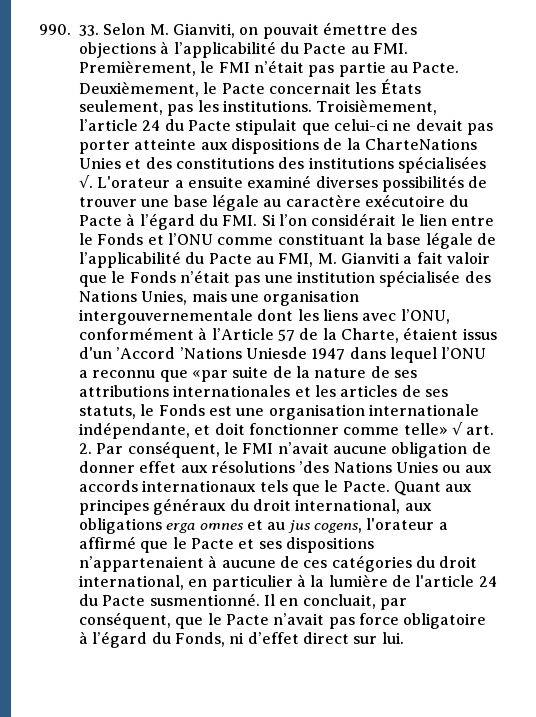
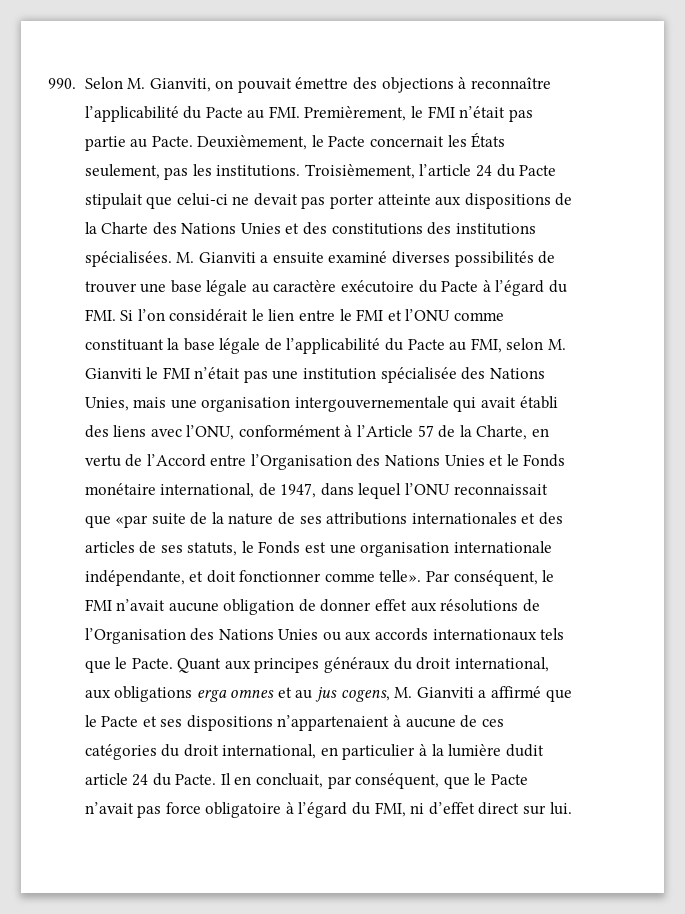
[79,25,99,36] 33. -> (76, 83) none
(170, 47) none -> [470,77,551,89] reconnaître
[364,138,477,150] CharteNations -> [101,222,237,235] Charte des Nations
[397,156,486,173] [79,175,171,188] spécialisées √. L'orateur -> [84,251,256,267] spécialisées. M. Gianviti
[97,233,144,245] Fonds -> [356,309,384,321] FMI
[317,252,490,264] [79,271,176,287] M. Gianviti a fait valoir que le Fonds -> [506,338,566,350] [84,367,190,379] selon M. Gianviti le FMI
[257,309,319,321] dont les -> [453,396,558,412] [84,425,109,438] qui avait établi des
[403,327,497,340] [79,347,346,360] étaient issus d'un ’Accord ’Nations Uniesde 1947 -> [531,428,549,437] [84,454,566,470] [84,483,317,498] en vertu de l’Accord entre l’Organisation des Nations Unies et le Fonds monétaire international, de 1947,
[79,370,156,378] a reconnu -> [453,484,548,495] reconnaissait
[314,385,336,397] les -> [538,512,563,525] des
[403,422,495,435] [79,443,92,454] telle» √ art. 2. -> [379,570,422,582] telle».
[299,461,330,473] ’des -> [522,599,540,612] [84,628,215,644] de l’Organisation des
[366,518,435,530] l'orateur -> [394,687,474,698] M. Gianviti
[391,575,497,587] [79,593,260,606] de l'article 24 du Pacte susmentionné. -> [505,744,544,757] [84,773,217,786] dudit article 24 du Pacte.
[174,632,225,647] Fonds, -> [374,802,406,817] FMI,

